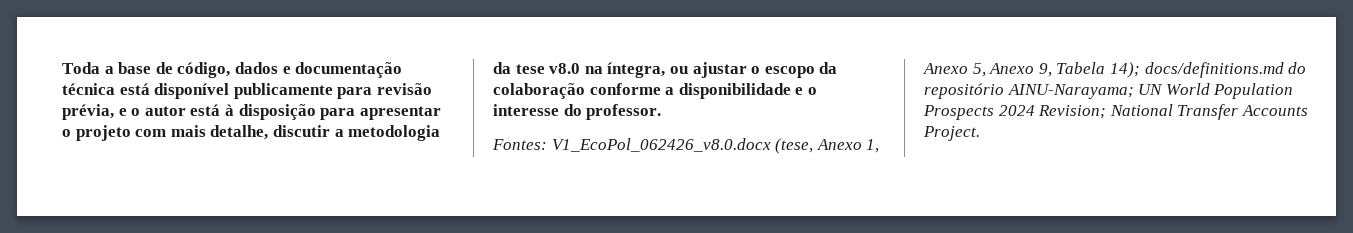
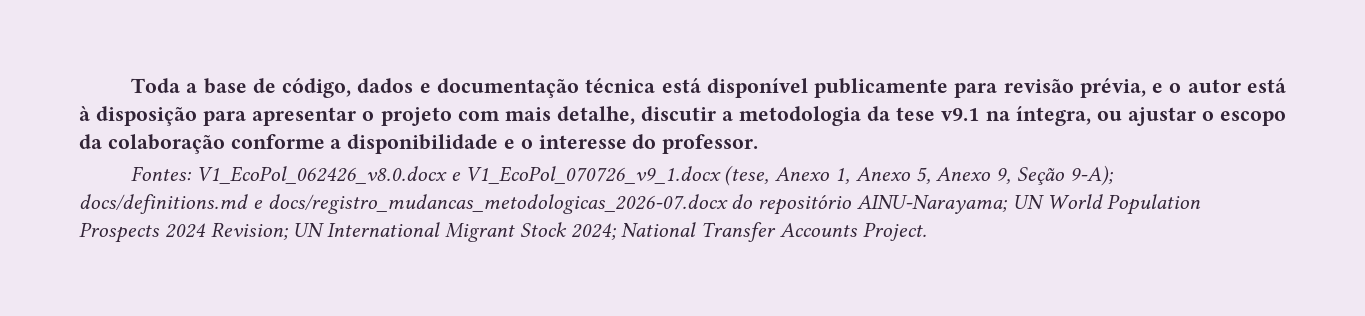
[549,63,581,74] v8.0 -> [941,108,980,121] v9.1
(771, 145) none -> [450,166,721,184] e V1_EcoPol_070726_v9_1.docx
[1056,62,1284,78] Tabela 14); docs/definitions.md -> [1016,165,1113,186] [79,194,728,214] Seção 9-A); docs/definitions.md e docs/registro_mudancas_metodologicas_2026-07.docx
(1107, 112) none -> [293,222,616,242] UN International Migrant Stock 2024;

